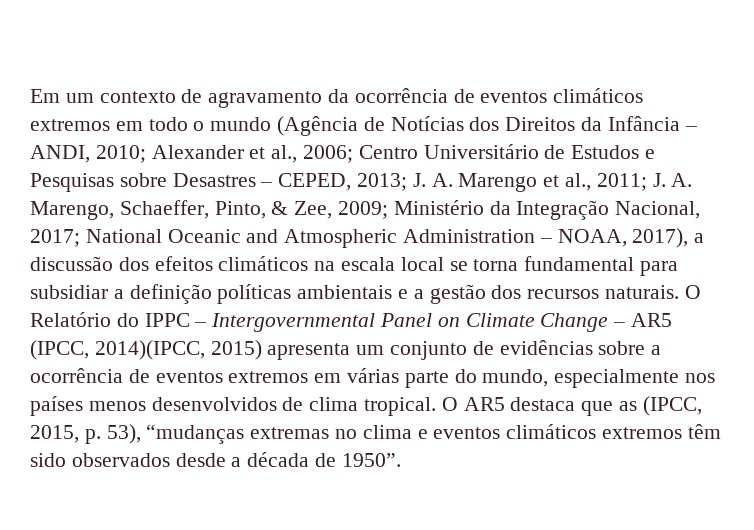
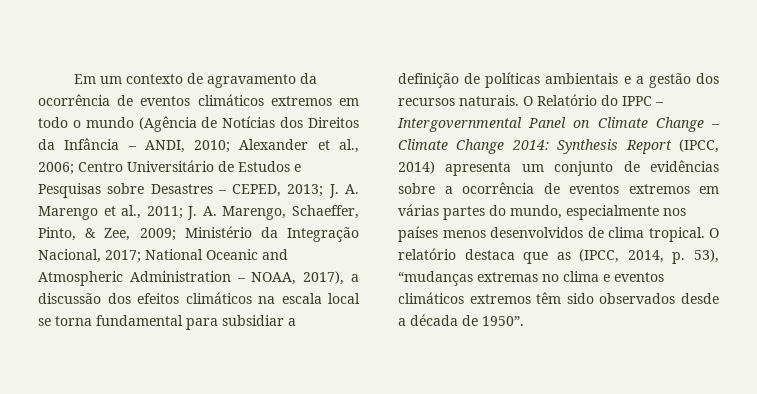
(212, 294) none -> [464,73,481,84] de
[631,313,673,327] [30,340,262,360] AR5 (IPCC, 2014)(IPCC, 2015) -> [398,139,719,154] [398,161,435,174] Climate Change 2014: Synthesis Report (IPCC, 2014)
[404,371,449,388] parte -> [443,206,485,220] partes
[463,397,505,411] AR5 -> [398,248,456,260] relatório
[30,425,79,443] 2015, -> [627,250,664,263] 2014,

